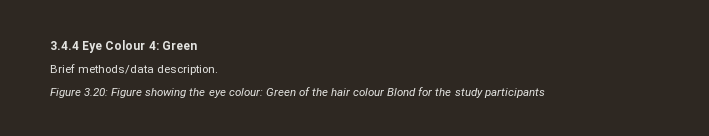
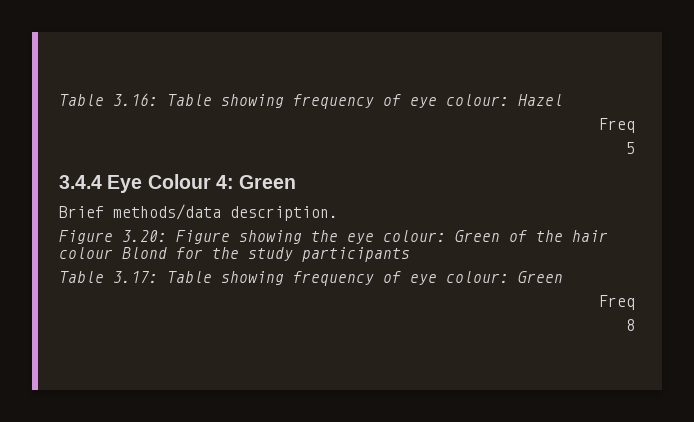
(50, 45) none -> [59,93,563,109] [599,118,635,133] [626,142,635,154] Table 3.16: Table showing frequency of eye colour: Hazel // Freq // 5 //
(545, 93) none -> [59,271,563,286] [599,295,635,310] [626,319,635,331] // Table 3.17: Table showing frequency of eye colour: Green // Freq // 8

